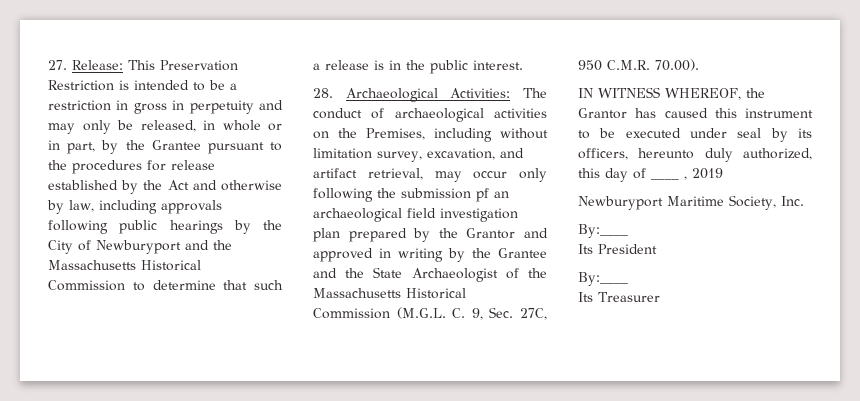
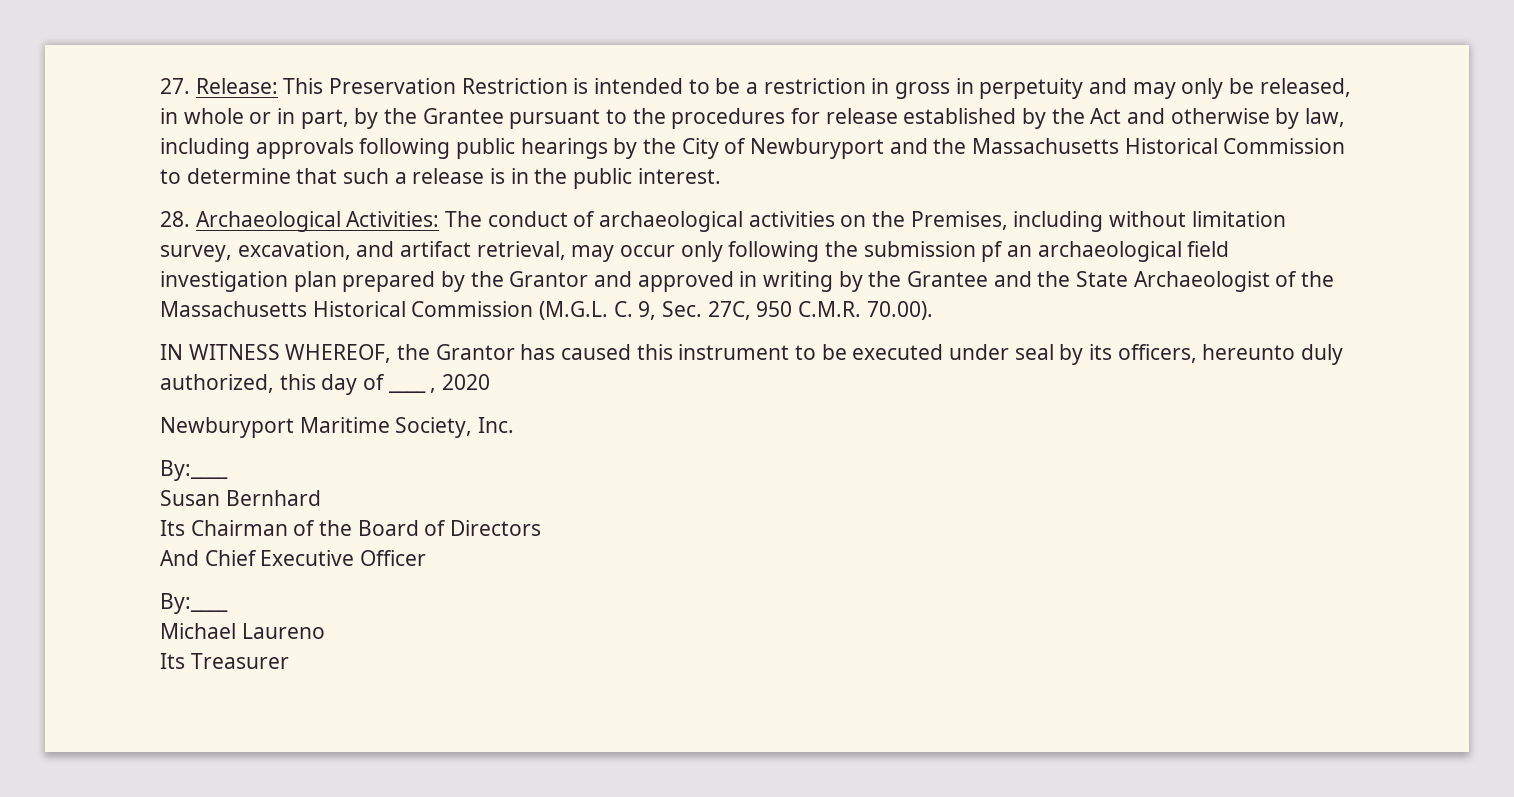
[692,168,723,179] 2019 -> [442,374,491,390] 2020
[578,244,657,254] [578,272,628,286] // Its President // By:____ -> [160,490,321,506] [160,520,542,536] [160,550,427,566] [160,593,228,614] [160,623,325,639] // Susan Bernhard // Its Chairman of the Board of Directors // And Chief Executive Officer // By:____ // Michael Laureno

